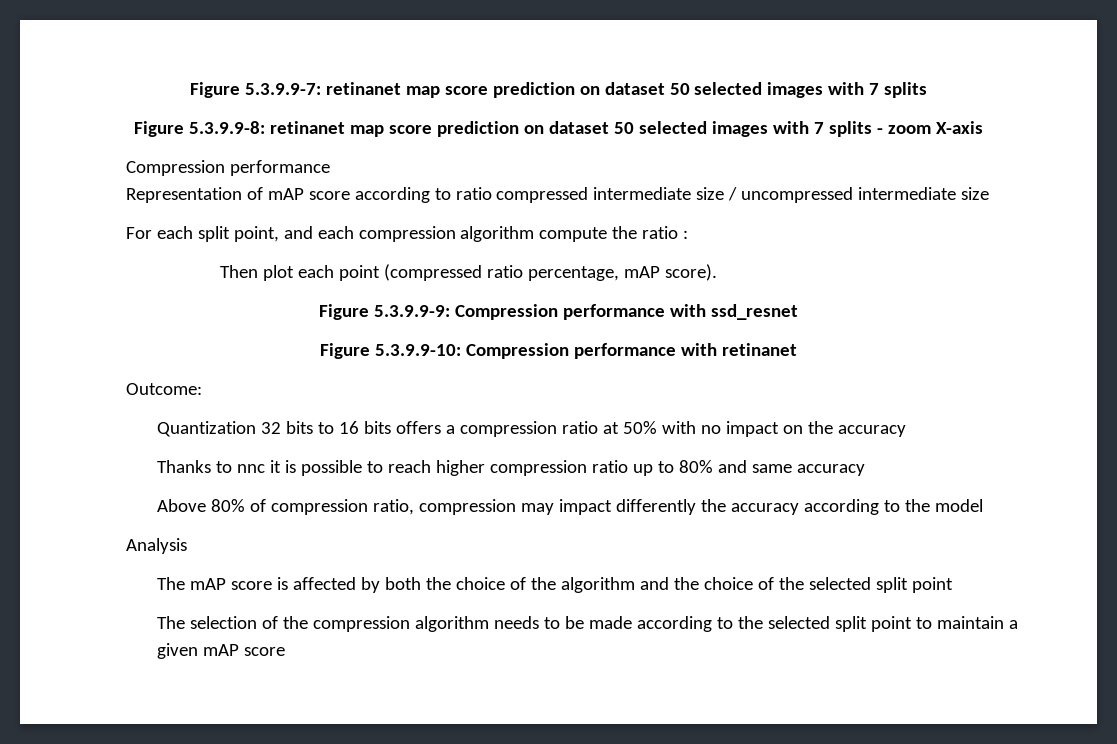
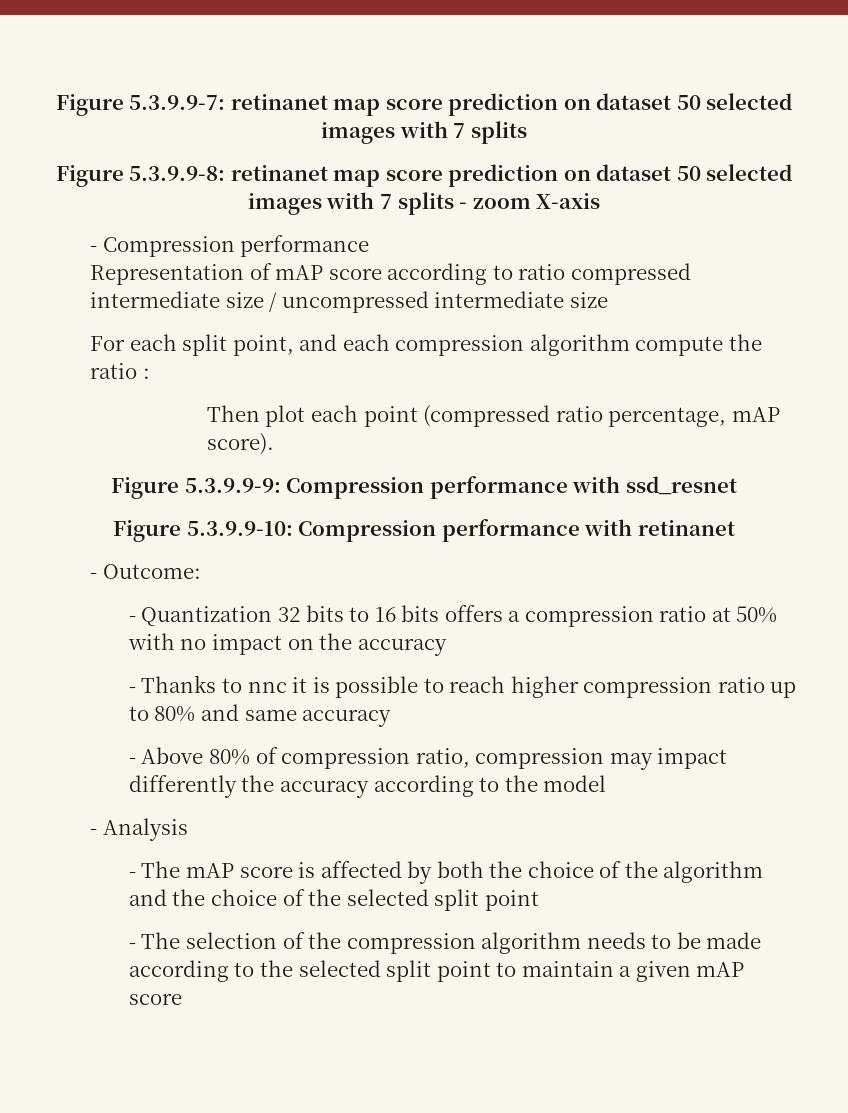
(983, 127) none -> [89,246,97,252] -
(797, 349) none -> [89,573,97,579] -
(202, 389) none -> [128,616,136,622] -
(906, 431) none -> [128,687,136,693] -
(865, 470) none -> [128,758,136,764] -
(983, 505) none -> [89,829,97,835] -
(187, 546) none -> [128,872,136,878] -
(953, 585) none -> [128,943,136,949] -

